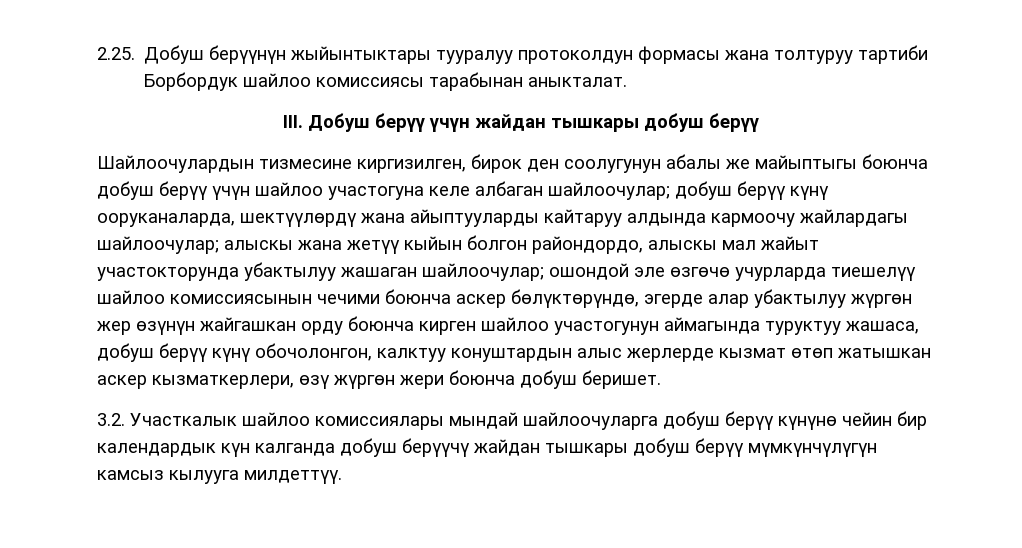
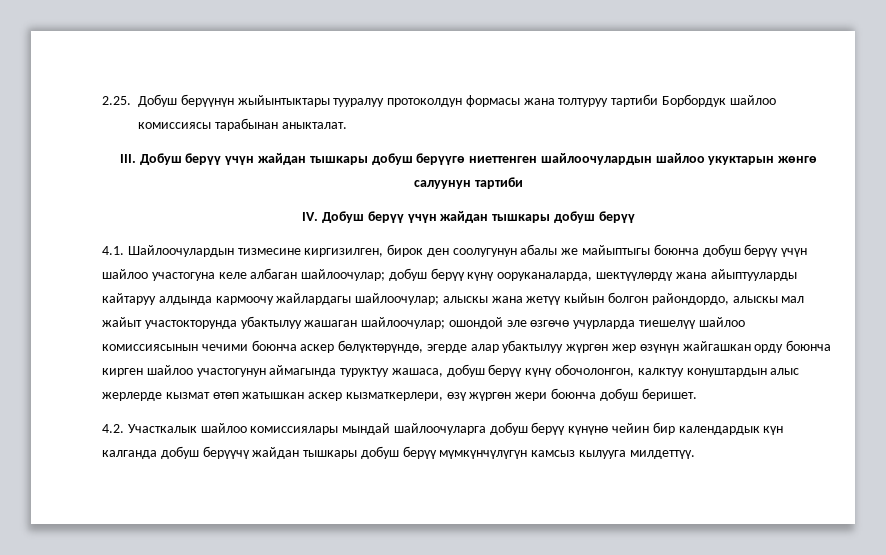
(704, 122) none -> [416,153,818,165] [414,177,523,189] [302,211,595,223] берүүгө ниеттенген шайлоочулардын шайлоо укуктарын жөнгө салуунун тартиби // IV. Добуш берүү үчүн жайдан тышкары добуш
(759, 122) none -> [102,246,124,255] 4.1.
[97,413,125,426] 3.2. -> [102,424,124,433] 4.2.

